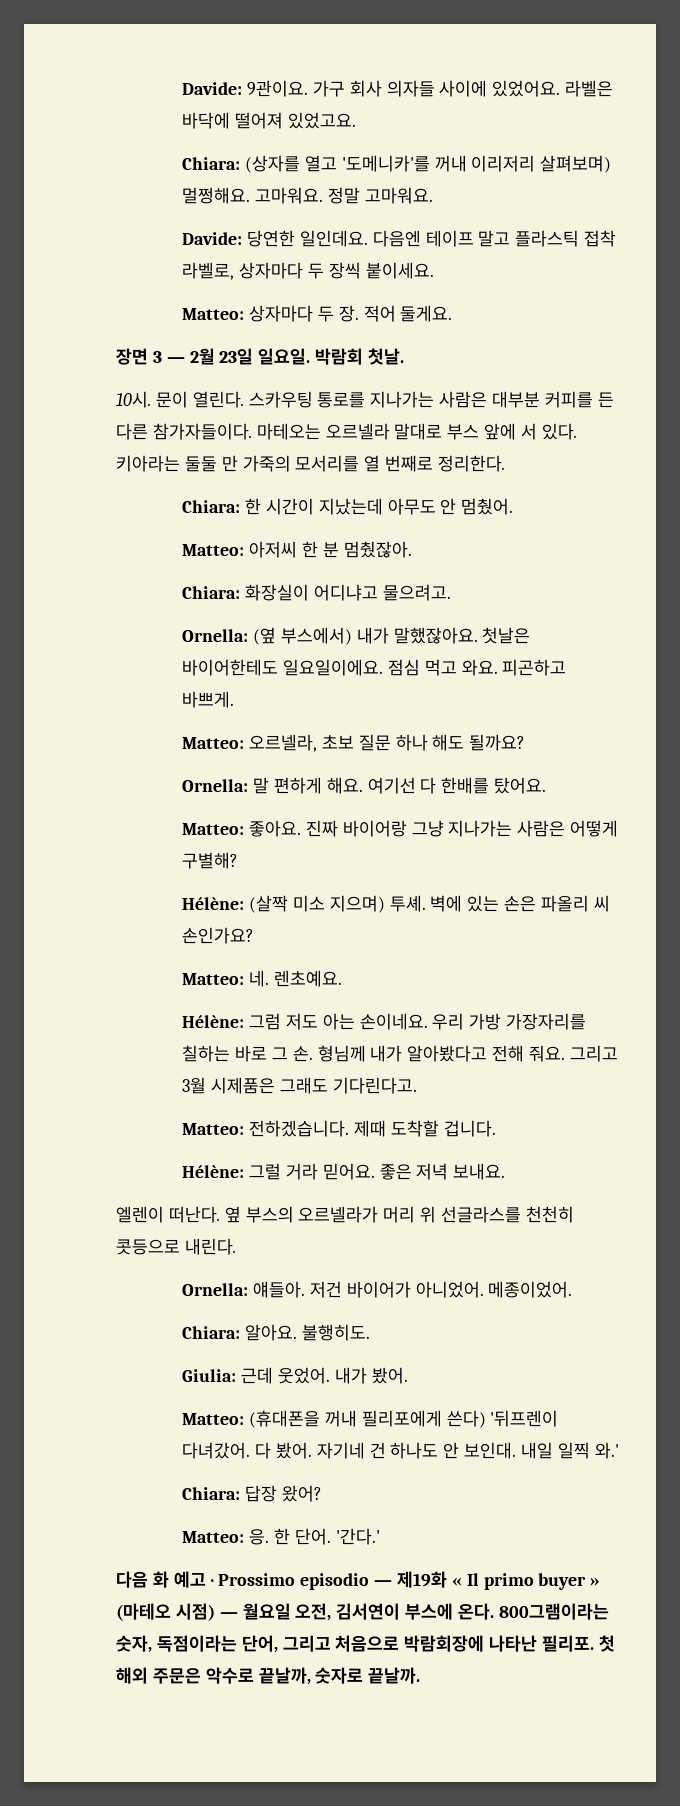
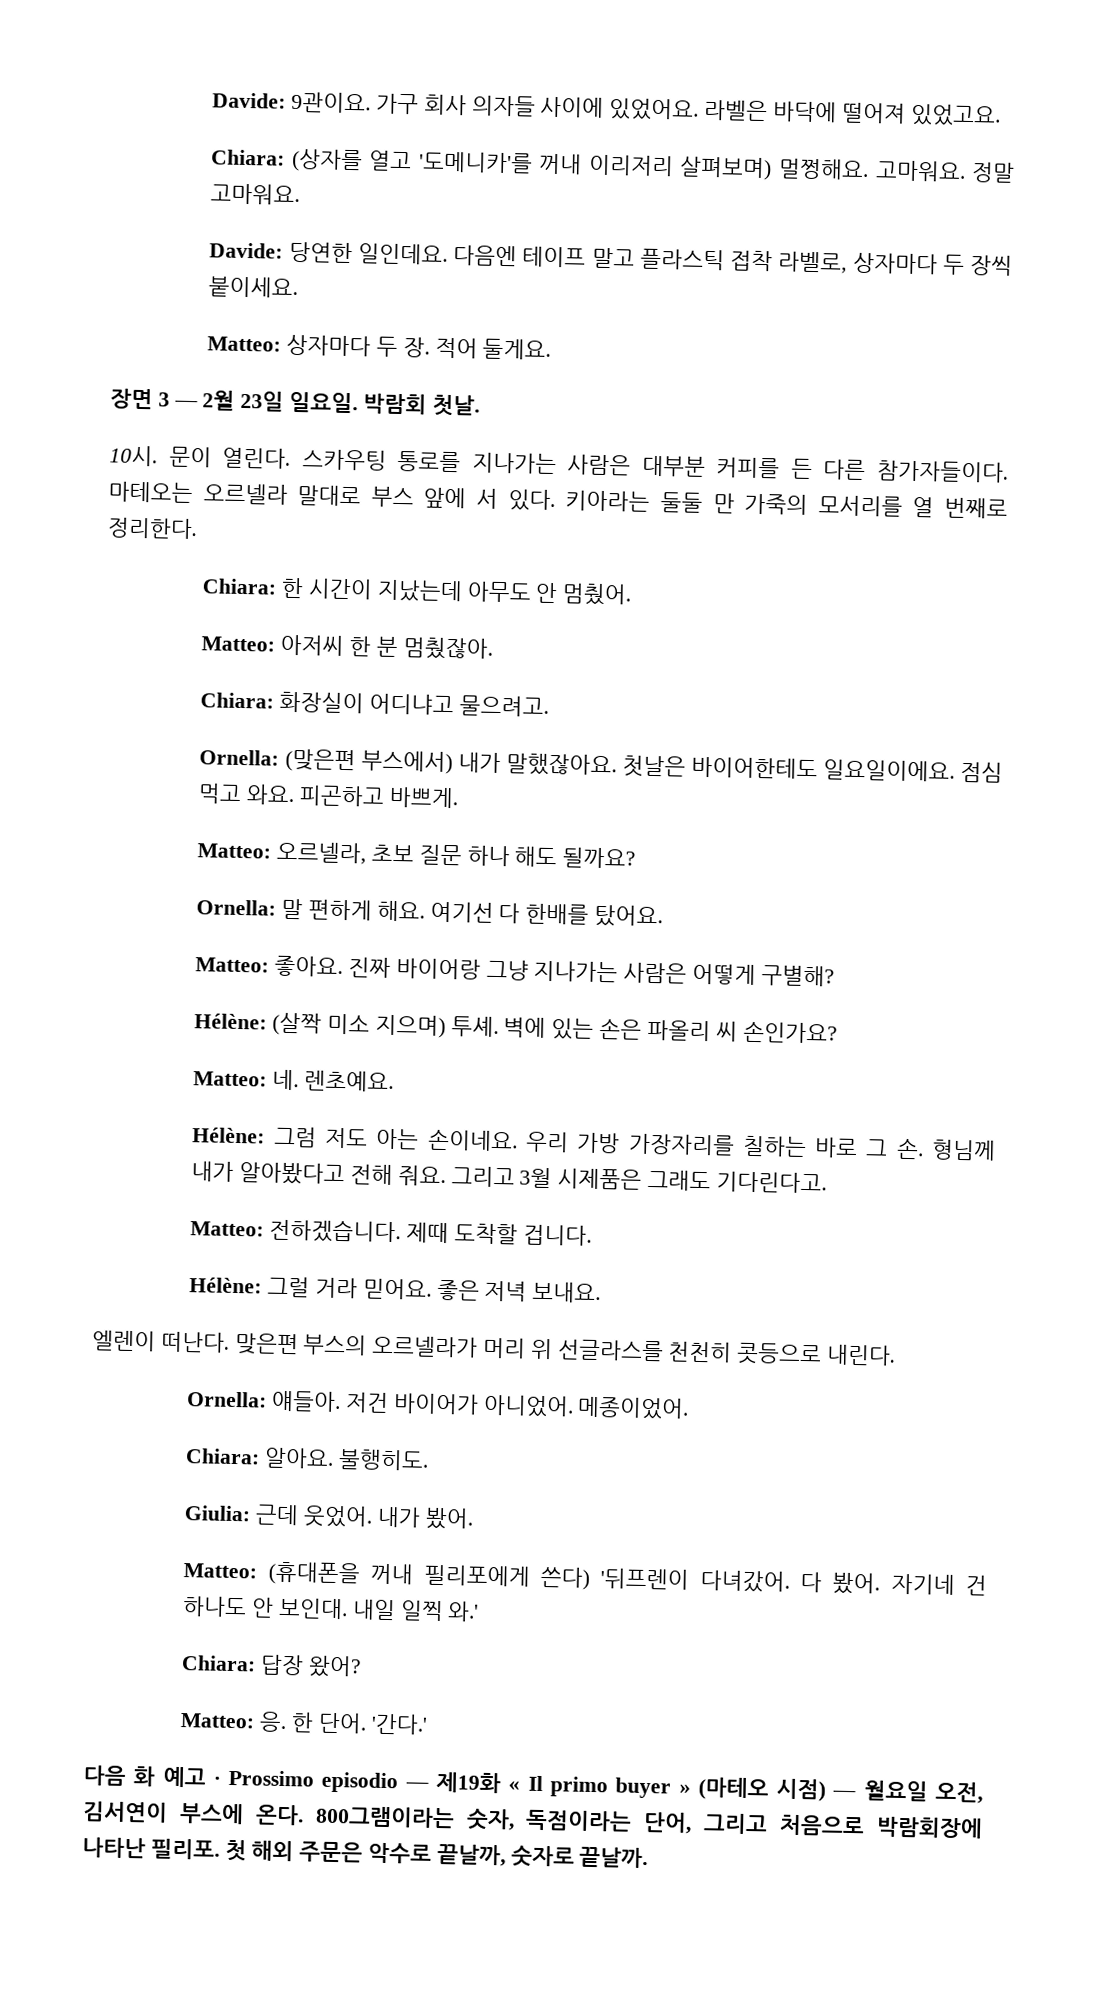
[252,627,276,645] (옆 -> [284,748,356,773] (맞은편
[224,1206,241,1223] 옆 -> [234,1332,299,1356] 맞은편

